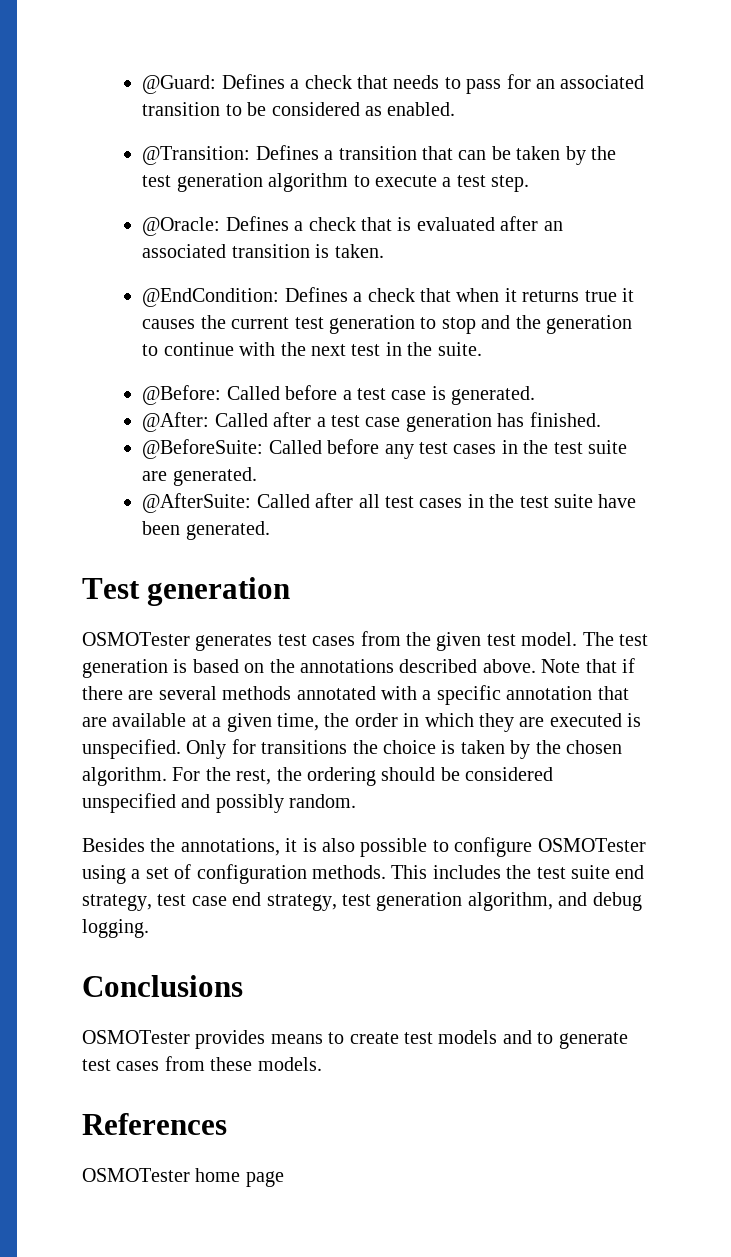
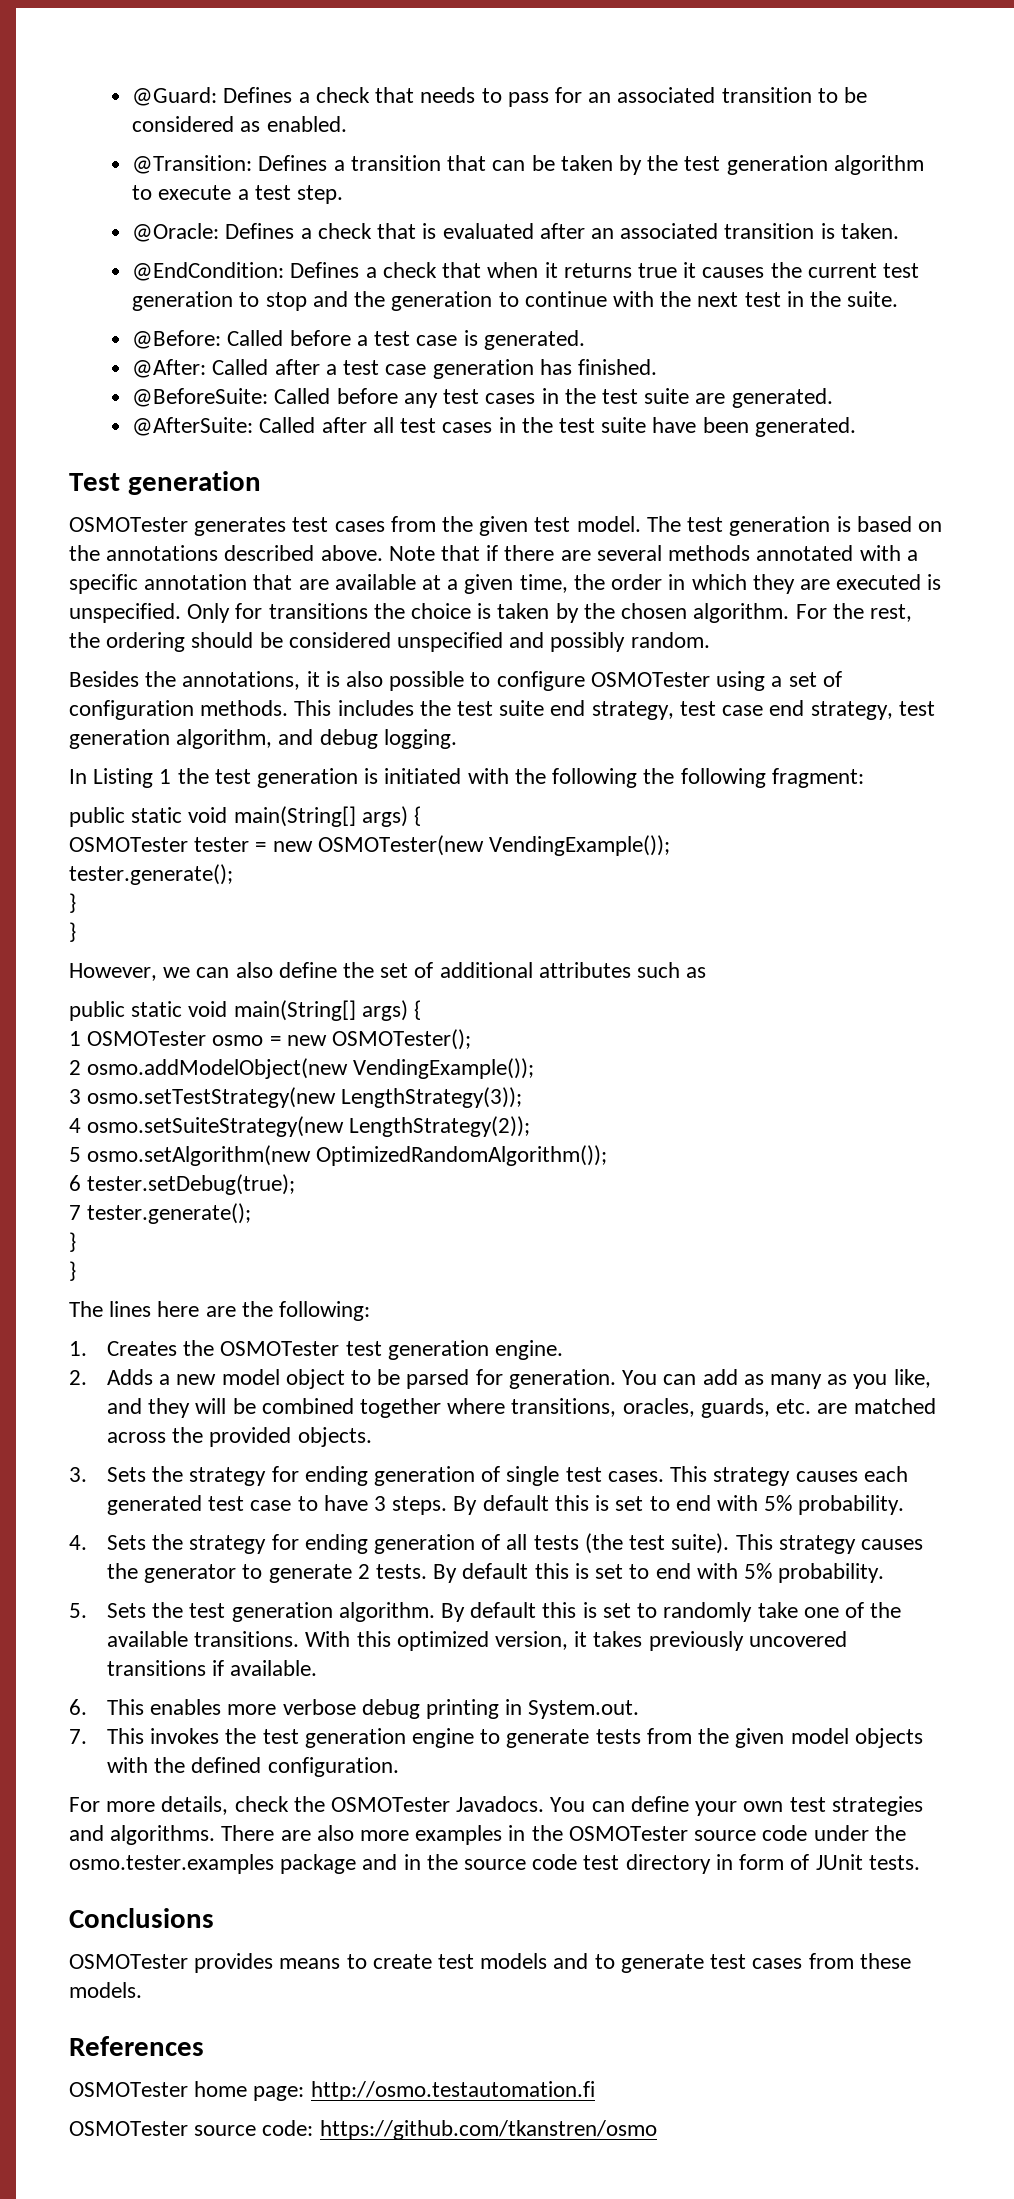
(149, 928) none -> [69,768,864,788] [69,806,422,827] [69,835,671,856] [69,864,233,885] [69,893,76,913] [69,922,76,942] [69,962,707,981] [69,1000,422,1021] [69,1029,472,1050] [69,1058,535,1079] [69,1087,523,1108] [69,1116,531,1137] [69,1145,608,1166] [69,1174,296,1195] [69,1203,252,1224] [69,1232,76,1252] [69,1261,76,1281] [69,1301,371,1321] [69,1340,564,1360] [69,1369,931,1389] [106,1398,936,1418] [106,1427,372,1447] [69,1466,908,1486] [106,1495,905,1515] [69,1533,923,1554] [106,1563,885,1583] [69,1602,902,1622] [106,1631,847,1651] [106,1660,318,1676] [69,1699,640,1719] [69,1728,923,1748] [106,1757,399,1777] [69,1796,923,1816] [69,1825,906,1845] [69,1854,920,1874] // In Listing 1 the test generation is initiated with the following the following fragment: // public static void main(String[] args) { // OSMOTester tester = new OSMOTester(new VendingExample()); // tester.generate(); // } // } // However, we can also define the set of additional attributes such as // public static void main(String[] args) { // 1 OSMOTester osmo = new OSMOTester(); // 2 osmo.addModelObject(new VendingExample()); // 3 osmo.setTestStrategy(new LengthStrategy(3)); // 4 osmo.setSuiteStrategy(new LengthStrategy(2)); // 5 osmo.setAlgorithm(new OptimizedRandomAlgorithm()); // 6 tester.setDebug(true); // 7 tester.generate(); // } // } // The lines here are the following: // 1. Creates the OSMOTester test generation engine. // 2. Adds a new model object to be parsed for generation. You can add as many as you like, and they will be combined together where transitions, oracles, guards, etc. are matched across the provided objects. // 3. Sets the strategy for ending generation of single test cases. This strategy causes each generated test case to have 3 steps. By default this is set to end with 5% probability. // 4. Sets the strategy for ending generation of all tests (the test suite). This strategy causes the generator to generate 2 tests. By default this is set to end with 5% probability. // 5. Sets the test generation algorithm. By default this is set to randomly take one of the available transitions. With this optimized version, it takes previously uncovered transitions if available. // 6. This enables more verbose debug printing in System.out. // 7. This invokes the test generation engine to generate tests from the given model objects with the defined configuration. // For more details, check the OSMOTester Javadocs. You can define your own test strategies and algorithms. There are also more examples in the OSMOTester source code under the osmo.tester.examples package and in the source code test directory in form of JUnit tests.
[245,1171,284,1187] page -> [253,2081,595,2101] [69,2120,657,2140] page: http://osmo.testautomation.fi // OSMOTester source code: https://github.com/tkanstren/osmo

